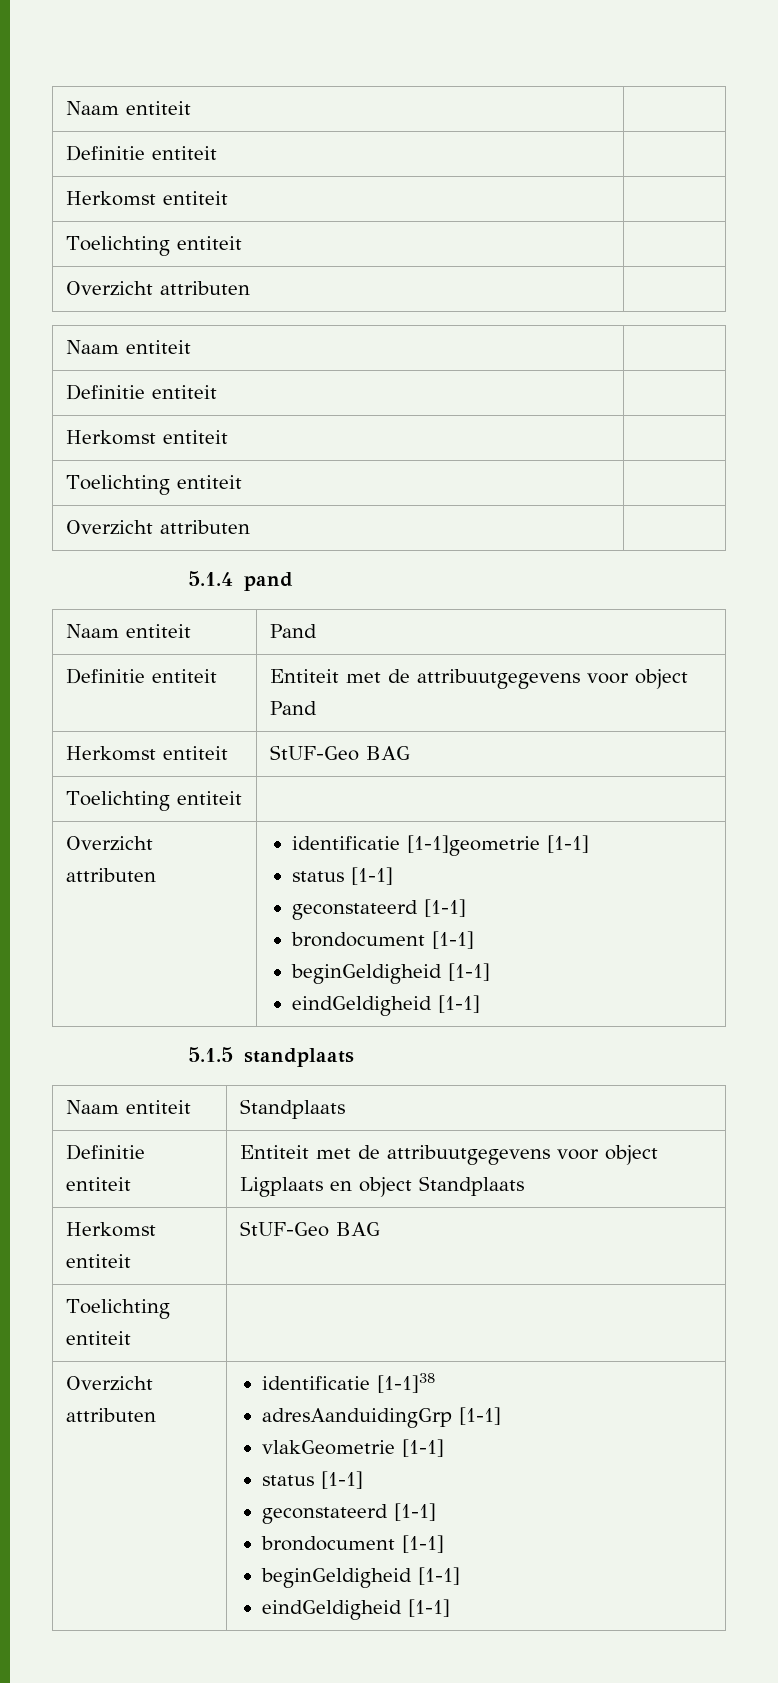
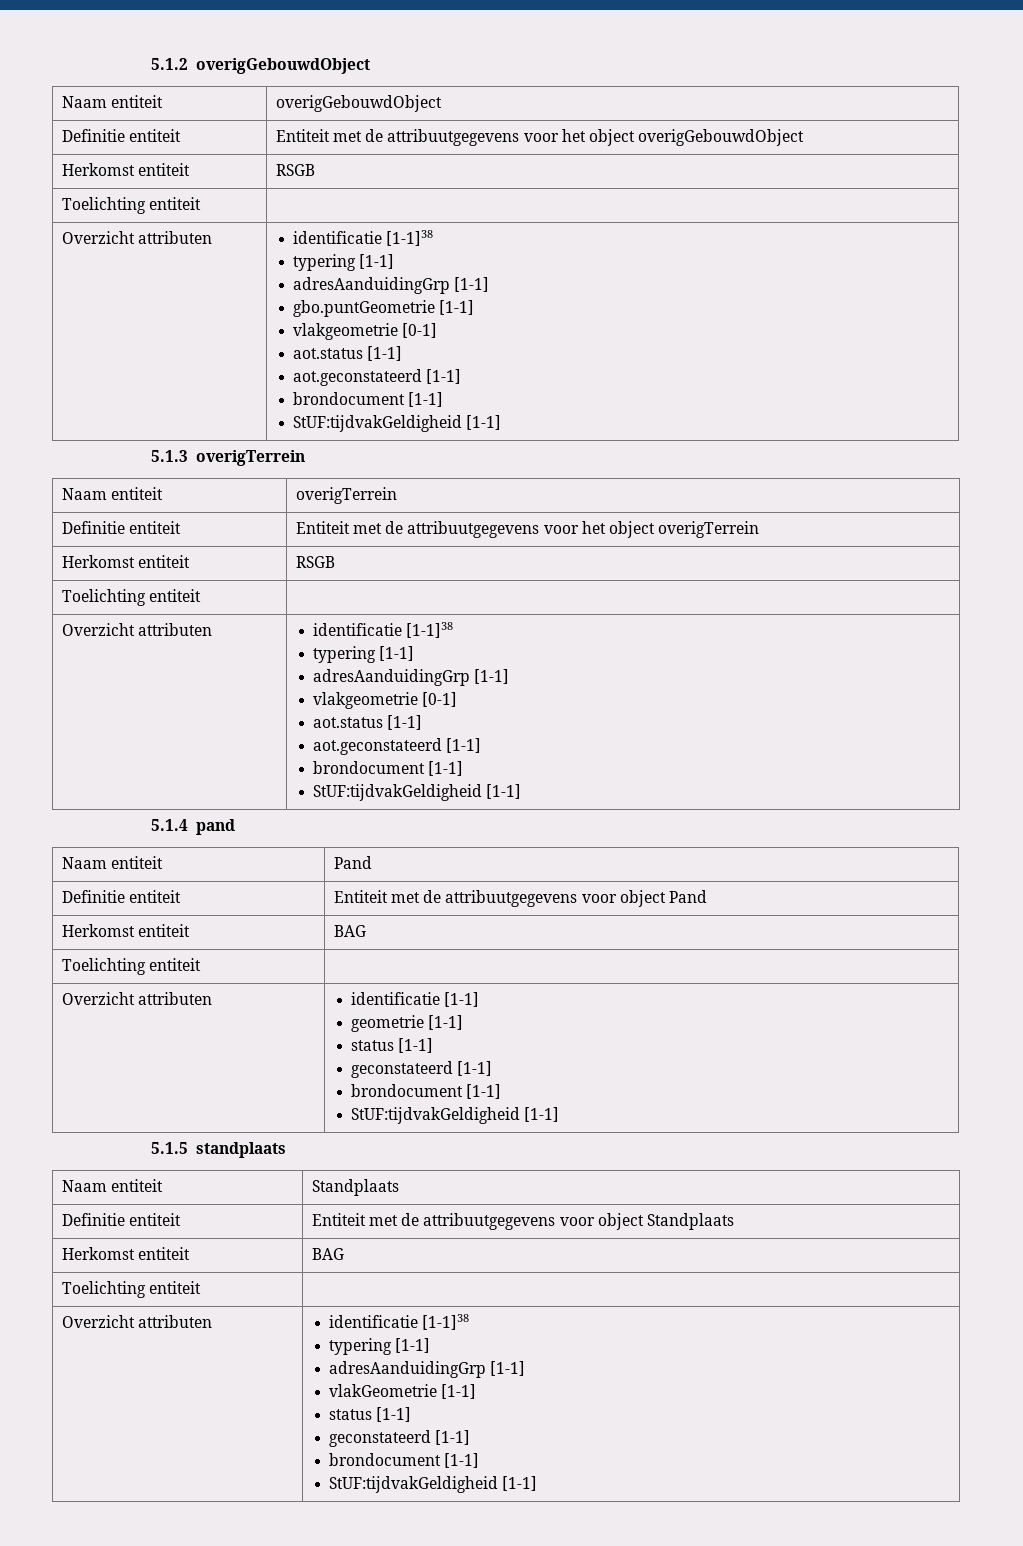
[65,101,191,115] [65,145,217,161] [65,191,228,206] [65,236,242,256] [65,281,250,296] [65,340,191,354] [65,384,217,400] [65,430,228,445] [65,475,242,495] [65,520,250,535] Naam entiteit | // Definitie entiteit | // Herkomst entiteit | // Toelichting entiteit | // Overzicht attributen | // Naam entiteit | // Definitie entiteit | // Herkomst entiteit | // Toelichting entiteit | // Overzicht attributen | -> [151,58,370,74] [61,95,164,108] [275,95,442,112] [61,129,182,142] [275,129,805,146] [61,163,191,176] [275,164,315,176] [61,197,202,214] [61,231,213,244] [292,230,434,246] [292,254,395,271] [292,277,490,294] [292,300,475,317] [292,323,438,340] [292,346,403,361] [292,369,462,386] [292,392,444,407] [292,415,502,432] [151,450,305,466] [61,487,164,500] [295,487,397,504] [61,521,182,534] [295,521,760,538] [61,555,191,568] [295,556,335,568] [61,589,202,606] [61,623,213,636] [312,622,454,638] [312,646,415,663] [312,669,510,686] [312,692,458,709] [312,715,423,730] [312,738,482,755] [312,761,464,776] [312,784,522,801] 5.1.2 overigGebouwdObject // Naam entiteit | overigGebouwdObject // Definitie entiteit | Entiteit met de attribuutgegevens voor het object overigGebouwdObject // Herkomst entiteit | RSGB // Toelichting entiteit | // Overzicht attributen | identificatie [1-1]38 // typering [1-1] // adresAanduidingGrp [1-1] // gbo.puntGeometrie [1-1] // vlakgeometrie [0-1] // aot.status [1-1] // aot.geconstateerd [1-1] // brondocument [1-1] // StUF:tijdvakGeldigheid [1-1] // 5.1.3 overigTerrein // Naam entiteit | overigTerrein // Definitie entiteit | Entiteit met de attribuutgegevens voor het object overigTerrein // Herkomst entiteit | RSGB // Toelichting entiteit | // Overzicht attributen | identificatie [1-1]38 // typering [1-1] // adresAanduidingGrp [1-1] // vlakgeometrie [0-1] // aot.status [1-1] // aot.geconstateerd [1-1] // brondocument [1-1] // StUF:tijdvakGeldigheid [1-1]
[269,745,410,761] [65,791,242,811] [65,836,153,851] [65,868,156,882] [292,835,590,856] [292,867,394,885] [292,899,467,920] [291,931,475,949] [291,963,491,984] [292,996,433,1016] StUF-Geo BAG // Toelichting entiteit | // Overzicht attributen | identificatie [1-1]geometrie [1-1] // status [1-1] // geconstateerd [1-1] // brondocument [1-1] // beginGeldigheid [1-1] // eindGeldigheid -> [333,925,366,937] [61,958,202,975] [61,992,213,1005] [350,992,480,1007] [350,1015,464,1032] [350,1038,434,1053] [350,1061,493,1078] [350,1084,502,1099] [350,1107,520,1124] BAG // Toelichting entiteit | // Overzicht attributen | identificatie [1-1] // geometrie [1-1] // status [1-1] // geconstateerd [1-1] // brondocument [1-1] // StUF:tijdvakGeldigheid
[239,1177,412,1197] Ligplaats en object -> (644, 1221) none
[239,1221,329,1237] StUF-Geo -> (191, 1253) none
(436, 1383) none -> [328,1338,431,1355] // typering [1-1]
[261,1567,461,1588] [262,1599,451,1620] beginGeldigheid [1-1] // eindGeldigheid [1-1] -> [328,1476,538,1493] StUF:tijdvakGeldigheid [1-1]

